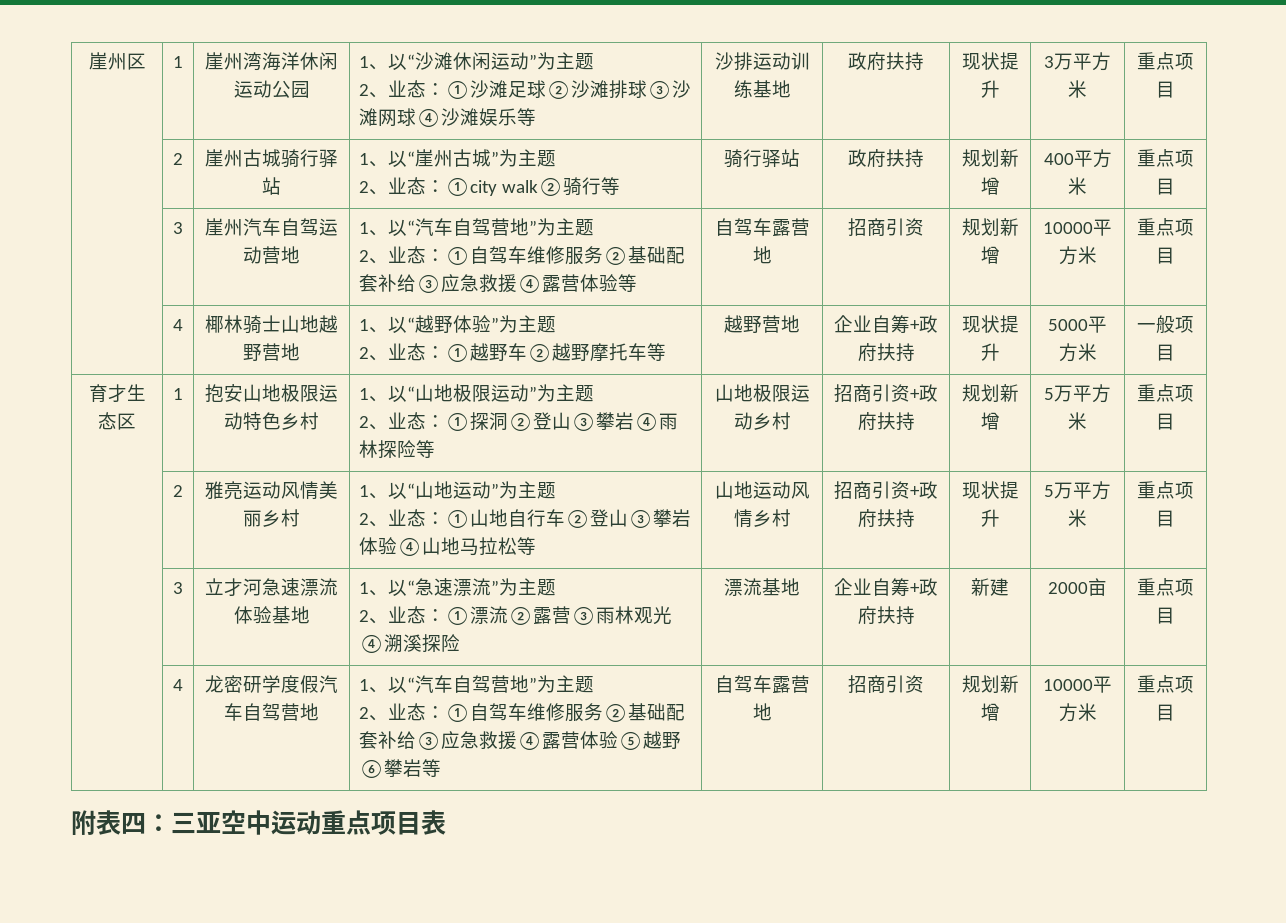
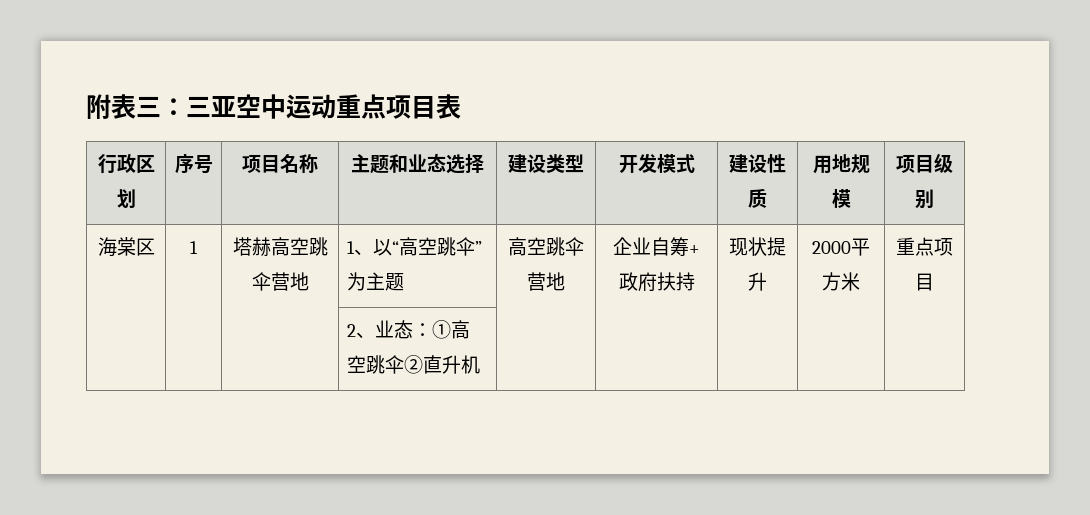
[88,52,146,70] [173,56,183,68] [205,52,338,71] [233,80,310,98] [358,52,594,70] [358,80,691,99] [358,108,536,127] [714,52,810,71] [733,80,791,98] [848,52,924,71] [961,52,1019,70] [980,80,1000,98] [1044,52,1111,71] [1068,80,1087,98] [1137,52,1194,70] [1156,81,1175,98] [173,153,183,165] [205,149,338,168] [262,177,281,195] [358,149,556,167] [358,177,620,196] [724,149,800,168] [848,149,924,168] [961,149,1019,167] [980,177,1000,195] [1043,149,1112,168] [1068,177,1087,195] [1137,149,1194,167] [1156,178,1175,195] [173,222,183,234] [205,218,338,236] [242,246,300,264] [358,218,594,236] [358,246,685,265] [358,274,637,293] [714,218,810,236] [752,246,772,264] [848,218,924,236] [961,218,1019,236] [980,246,1000,264] [1043,219,1112,236] [1058,246,1097,265] [1137,218,1194,236] [1156,247,1175,264] [173,319,183,331] [205,315,338,334] [242,343,300,361] [358,315,556,333] [358,343,666,362] [724,315,762,333] 崖州区 | 1 | 崖州湾海洋休闲运动公园 | 1、以“沙滩休闲运动”为主题 // 2、业态：①沙滩足球②沙滩排球③沙滩网球④沙滩娱乐等 | 沙排运动训练基地 | 政府扶持 | 现状提升 | 3万平方米 | 重点项目 // | 2 | 崖州古城骑行驿站 | 1、以“崖州古城”为主题 // 2、业态：①city walk②骑行等 | 骑行驿站 | 政府扶持 | 规划新增 | 400平方米 | 重点项目 // | 3 | 崖州汽车自驾运动营地 | 1、以“汽车自驾营地”为主题 // 2、业态：①自驾车维修服务②基础配套补给③应急救援④露营体验等 | 自驾车露营地 | 招商引资 | 规划新增 | 10000平方米 | 重点项目 // | 4 | 椰林骑士山地越野营地 | 1、以“越野体验”为主题 // 2、业态：①越野车②越野摩托车等 | 越野 -> [86,94,461,119] [97,154,155,174] [116,189,136,208] [174,154,213,174] [242,154,318,174] [351,153,484,174] [508,154,584,173] [618,153,695,173] [729,154,786,173] [748,188,767,208] [812,154,870,174] [831,189,851,208] [896,153,953,173] [915,189,934,209] [97,237,155,257] [190,241,198,254] [232,237,328,256] [251,272,309,291] [347,237,483,256] [347,272,405,291] [508,237,584,256] 附表三：三亚空中运动重点项目表 // 行政区划 | 序号 | 项目名称 | 主题和业态选择 | 建设类型 | 开发模式 | 建设性质 | 用地规模 | 项目级别 // 海棠区 | 1 | 塔赫高空跳伞营地 | 1、以“高空跳伞”为主题 | 高空跳伞
[1048,316,1107,333] [1058,343,1097,362] [1137,315,1194,333] [1156,344,1175,361] [88,384,146,402] [98,412,136,430] [173,388,183,400] [205,384,338,403] [223,412,319,430] [358,384,594,402] [358,412,678,431] [358,440,435,459] [714,384,810,402] [733,412,791,430] [834,384,938,402] [857,412,915,431] [961,384,1019,402] [980,412,1000,430] [1044,384,1111,403] [1068,412,1087,430] [1137,384,1194,402] [1156,413,1175,430] [173,485,183,497] [205,481,338,500] [242,509,300,527] [358,481,556,499] [358,509,691,528] [358,537,536,556] [714,481,810,499] [733,509,791,528] [834,481,938,499] [857,509,915,528] [961,481,1019,499] [980,509,1000,527] [1044,481,1111,500] [1068,509,1087,527] [1137,481,1194,499] [1156,510,1175,527] [173,582,183,594] [205,578,338,596] [233,606,310,624] [358,578,556,596] [358,606,672,625] [358,634,460,653] [724,578,800,596] [834,578,938,597] [857,606,915,625] [971,578,1009,596] [1048,578,1107,596] [1137,578,1194,596] [1156,607,1175,624] [173,679,183,691] [205,675,338,693] [223,703,319,721] [358,675,594,693] [358,703,685,722] [358,731,681,750] [358,759,441,778] [714,675,810,693] [752,703,772,721] [848,675,924,693] [961,675,1019,693] [980,703,1000,721] [1043,676,1112,693] [1058,703,1097,722] [1137,675,1194,693] [1156,704,1175,721] [71,810,446,835] 5000平方米 | 一般项目 // 育才生态区 | 1 | 抱安山地极限运动特色乡村 | 1、以“山地极限运动”为主题 // 2、业态：①探洞②登山③攀岩④雨林探险等 | 山地极限运动乡村 | 招商引资+政府扶持 | 规划新增 | 5万平方米 | 重点项目 // | 2 | 雅亮运动风情美丽乡村 | 1、以“山地运动”为主题 // 2、业态：①山地自行车②登山③攀岩体验④山地马拉松等 | 山地运动风情乡村 | 招商引资+政府扶持 | 现状提升 | 5万平方米 | 重点项目 // | 3 | 立才河急速漂流体验基地 | 1、以“急速漂流”为主题 // 2、业态：①漂流②露营③雨林观光④溯溪探险 | 漂流基地 | 企业自筹+政府扶持 | 新建 | 2000亩 | 重点项目 // | 4 | 龙密研学度假汽车自驾营地 | 1、以“汽车自驾营地”为主题 // 2、业态：①自驾车维修服务②基础配套补给③应急救援④露营体验⑤越野⑥攀岩等 | 自驾车露营地 | 招商引资 | 规划新增 | 10000平方米 | 重点项目 // 附表四：三亚空中运动重点项目表 -> [812,238,870,256] [822,272,860,291] [896,237,953,256] [915,273,934,291] [347,320,471,339] [347,355,481,374] 2000平方米 | 重点项目 // | | | 2、业态：①高空跳伞②直升机 | | | | |

